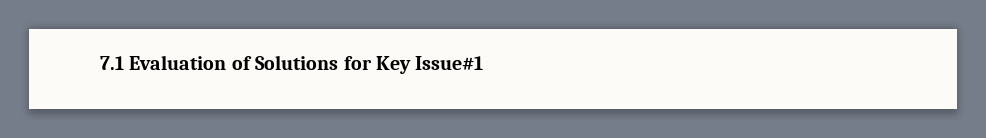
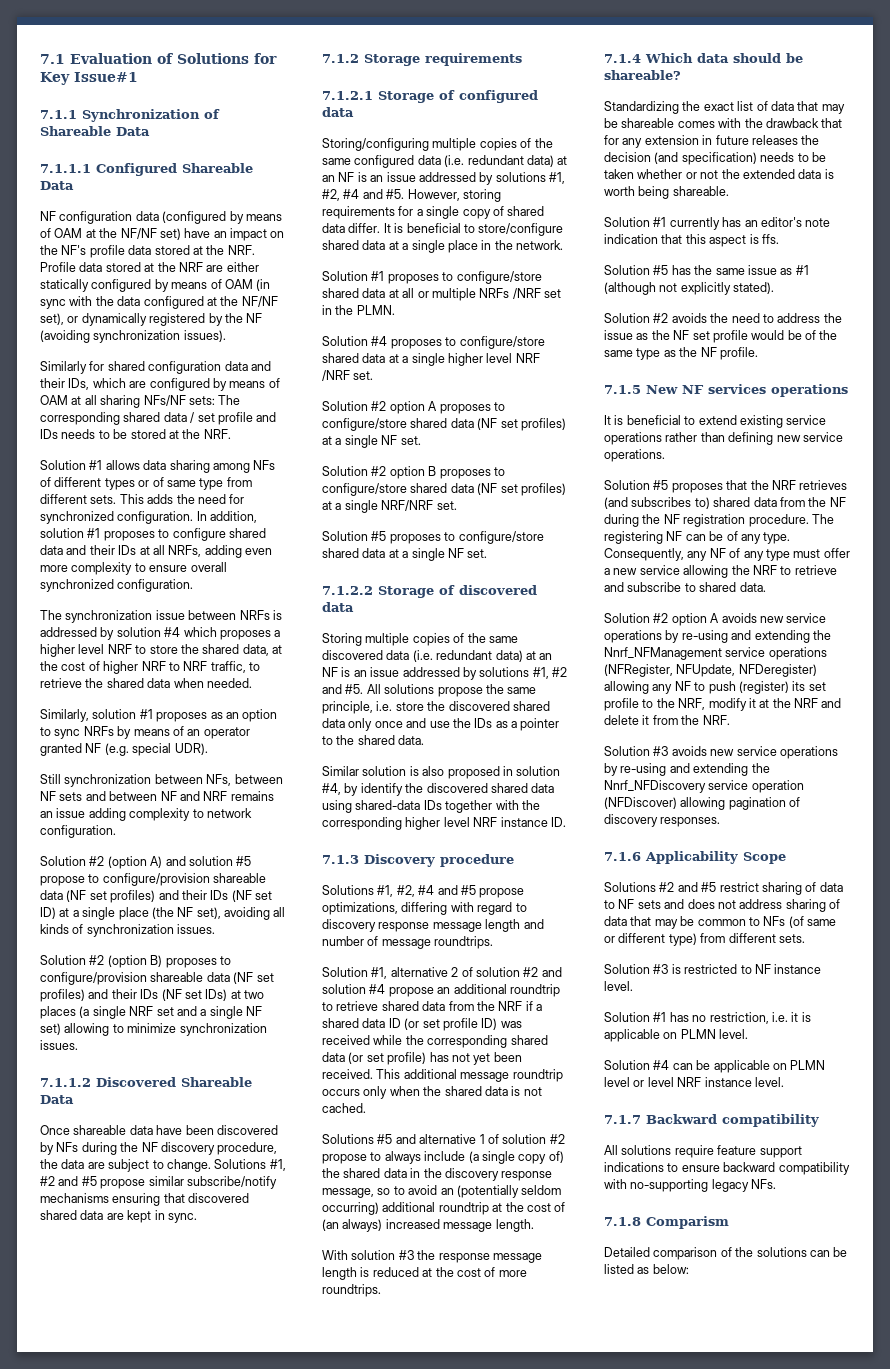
(484, 63) none -> [40,109,220,122] [40,126,150,136] [40,163,253,176] [40,181,74,190] [40,211,282,224] [40,228,285,241] [40,245,255,258] [40,262,259,272] [40,279,271,292] [40,296,278,309] [40,313,263,326] [40,330,226,343] [40,361,271,374] [40,378,280,391] [40,395,241,408] [40,412,277,425] [40,429,231,439] [40,460,276,473] [40,477,252,490] [40,494,245,504] [40,511,258,524] [40,528,266,541] [40,545,272,558] [40,562,227,575] [40,579,194,592] [40,610,282,623] [40,627,281,640] [40,644,282,657] [40,661,260,674] [40,678,252,688] [40,709,278,722] [40,726,250,739] [40,743,208,756] [40,774,283,787] [40,791,274,801] [40,808,252,821] [40,825,116,838] [40,856,252,869] [40,873,267,886] [40,890,272,903] [40,907,286,920] [40,924,216,937] [40,955,231,968] [40,972,274,985] [40,989,264,1002] [40,1006,262,1019] [40,1023,267,1036] [40,1040,78,1050] [40,1077,252,1087] [40,1095,74,1104] [40,1125,278,1135] [40,1142,278,1155] [40,1159,286,1172] [40,1176,277,1189] [40,1193,250,1206] [40,1210,197,1223] [322,53,522,66] [322,90,538,103] [322,107,354,117] [322,138,553,151] [322,155,568,168] [322,172,565,185] [322,189,501,202] [322,206,545,219] [322,223,564,236] [322,240,563,253] [322,271,542,284] [322,288,561,301] [322,305,395,315] [322,336,545,349] [322,353,540,366] [322,370,374,381] [322,401,505,414] [322,418,566,431] [322,435,421,448] [322,466,505,479] [322,483,566,496] [322,500,457,513] [322,531,544,544] [322,548,488,561] [322,585,537,598] [322,602,354,612] [322,633,518,646] [322,650,553,662] [322,667,567,680] [322,684,537,697] [322,701,550,714] [322,718,560,731] [322,735,425,745] [322,766,561,779] [322,783,555,796] [322,800,540,813] [322,817,566,830] [322,854,514,867] [322,885,525,898] [322,902,527,915] [322,919,544,932] [322,936,494,949] [322,967,562,979] [322,984,560,997] [322,1001,542,1011] [322,1018,522,1031] [322,1035,548,1048] [322,1052,522,1065] [322,1069,563,1082] [322,1086,542,1099] [322,1103,366,1113] [322,1134,565,1144] [322,1151,564,1164] [322,1168,553,1181] [322,1185,562,1198] [322,1202,566,1215] [322,1219,534,1232] [322,1250,542,1263] [322,1267,527,1280] [322,1284,381,1297] [604,53,803,63] [604,70,681,80] [604,101,845,114] [604,118,843,128] [604,135,820,148] [604,152,826,165] [604,169,834,179] [604,186,729,199] [604,217,831,230] [604,234,779,247] [604,265,809,275] [604,282,775,295] [604,313,842,323] [604,330,838,343] [604,347,758,360] [604,384,848,397] [604,415,827,428] [604,432,843,445] [604,449,665,462] [604,480,848,493] [604,497,846,509] [604,514,834,527] [604,531,791,544] [604,548,850,561] [604,565,837,578] [604,582,766,592] [604,613,827,626] [604,630,831,643] [604,647,827,660] [604,664,817,677] [604,681,826,694] [604,698,842,711] [604,715,730,725] [604,746,838,759] [604,763,770,776] [604,780,804,793] [604,797,801,810] [604,814,721,827] [604,851,786,864] [604,882,843,895] [604,899,840,912] [604,916,836,929] [604,933,805,946] [604,964,822,974] [604,981,633,991] [604,1012,811,1024] [604,1029,749,1042] [604,1060,826,1073] [604,1077,784,1087] [604,1114,819,1127] [604,1145,802,1158] [604,1162,850,1175] [604,1179,777,1192] [604,1216,729,1229] [604,1247,848,1260] [604,1264,689,1274] // 7.1.1 Synchronization of Shareable Data // 7.1.1.1 Configured Shareable Data // NF configuration data (configured by means of OAM at the NF/NF set) have an impact on the NF's profile data stored at the NRF. Profile data stored at the NRF are either statically configured by means of OAM (in sync with the data configured at the NF/NF set), or dynamically registered by the NF (avoiding synchronization issues). // Similarly for shared configuration data and their IDs, which are configured by means of OAM at all sharing NFs/NF sets: The corresponding shared data / set profile and IDs needs to be stored at the NRF. // Solution #1 allows data sharing among NFs of different types or of same type from different sets. This adds the need for synchronized configuration. In addition, solution #1 proposes to configure shared data and their IDs at all NRFs, adding even more complexity to ensure overall synchronized configuration. // The synchronization issue between NRFs is addressed by solution #4 which proposes a higher level NRF to store the shared data, at the cost of higher NRF to NRF traffic, to retrieve the shared data when needed. // Similarly, solution #1 proposes as an option to sync NRFs by means of an operator granted NF (e.g. special UDR). // Still synchronization between NFs, between NF sets and between NF and NRF remains an issue adding complexity to network configuration. // Solution #2 (option A) and solution #5 propose to configure/provision shareable data (NF set profiles) and their IDs (NF set ID) at a single place (the NF set), avoiding all kinds of synchronization issues. // Solution #2 (option B) proposes to configure/provision shareable data (NF set profiles) and their IDs (NF set IDs) at two places (a single NRF set and a single NF set) allowing to minimize synchronization issues. // 7.1.1.2 Discovered Shareable Data // Once shareable data have been discovered by NFs during the NF discovery procedure, the data are subject to change. Solutions #1, #2 and #5 propose similar subscribe/notify mechanisms ensuring that discovered shared data are kept in sync. // 7.1.2 Storage requirements // 7.1.2.1 Storage of configured data // Storing/configuring multiple copies of the same configured data (i.e. redundant data) at an NF is an issue addressed by solutions #1, #2, #4 and #5. However, storing requirements for a single copy of shared data differ. It is beneficial to store/configure shared data at a single place in the network. // Solution #1 proposes to configure/store shared data at all or multiple NRFs /NRF set in the PLMN. // Solution #4 proposes to configure/store shared data at a single higher level NRF /NRF set. // Solution #2 option A proposes to configure/store shared data (NF set profiles) at a single NF set. // Solution #2 option B proposes to configure/store shared data (NF set profiles) at a single NRF/NRF set. // Solution #5 proposes to configure/store shared data at a single NF set. // 7.1.2.2 Storage of discovered data // Storing multiple copies of the same discovered data (i.e. redundant data) at an NF is an issue addressed by solutions #1, #2 and #5. All solutions propose the same principle, i.e. store the discovered shared data only once and use the IDs as a pointer to the shared data. // Similar solution is also proposed in solution #4, by identify the discovered shared data using shared-data IDs together with the corresponding higher level NRF instance ID. // 7.1.3 Discovery procedure // Solutions #1, #2, #4 and #5 propose optimizations, differing with regard to discovery response message length and number of message roundtrips. // Solution #1, alternative 2 of solution #2 and solution #4 propose an additional roundtrip to retrieve shared data from the NRF if a shared data ID (or set profile ID) was received while the corresponding shared data (or set profile) has not yet been received. This additional message roundtrip occurs only when the shared data is not cached. // Solutions #5 and alternative 1 of solution #2 propose to always include (a single copy of) the shared data in the discovery response message, so to avoid an (potentially seldom occurring) additional roundtrip at the cost of (an always) increased message length. // With solution #3 the response message length is reduced at the cost of more roundtrips. // 7.1.4 Which data should be shareable? // Standardizing the exact list of data that may be shareable comes with the drawback that for any extension in future releases the decision (and specification) needs to be taken whether or not the extended data is worth being shareable. // Solution #1 currently has an editor's note indication that this aspect is ffs. // Solution #5 has the same issue as #1 (although not explicitly stated). // Solution #2 avoids the need to address the issue as the NF set profile would be of the same type as the NF profile. // 7.1.5 New NF services operations // It is beneficial to extend existing service operations rather than defining new service operations. // Solution #5 proposes that the NRF retrieves (and subscribes to) shared data from the NF during the NF registration procedure. The registering NF can be of any type. Consequently, any NF of any type must offer a new service allowing the NRF to retrieve and subscribe to shared data. // Solution #2 option A avoids new service operations by re-using and extending the Nnrf_NFManagement service operations (NFRegister, NFUpdate, NFDeregister) allowing any NF to push (register) its set profile to the NRF, modify it at the NRF and delete it from the NRF. // Solution #3 avoids new service operations by re-using and extending the Nnrf_NFDiscovery service operation (NFDiscover) allowing pagination of discovery responses. // 7.1.6 Applicability Scope // Solutions #2 and #5 restrict sharing of data to NF sets and does not address sharing of data that may be common to NFs (of same or different type) from different sets. // Solution #3 is restricted to NF instance level. // Solution #1 has no restriction, i.e. it is applicable on PLMN level. // Solution #4 can be applicable on PLMN level or level NRF instance level. // 7.1.7 Backward compatibility // All solutions require feature support indications to ensure backward compatibility with no-supporting legacy NFs. // 7.1.8 Comparism // Detailed comparison of the solutions can be listed as below:

